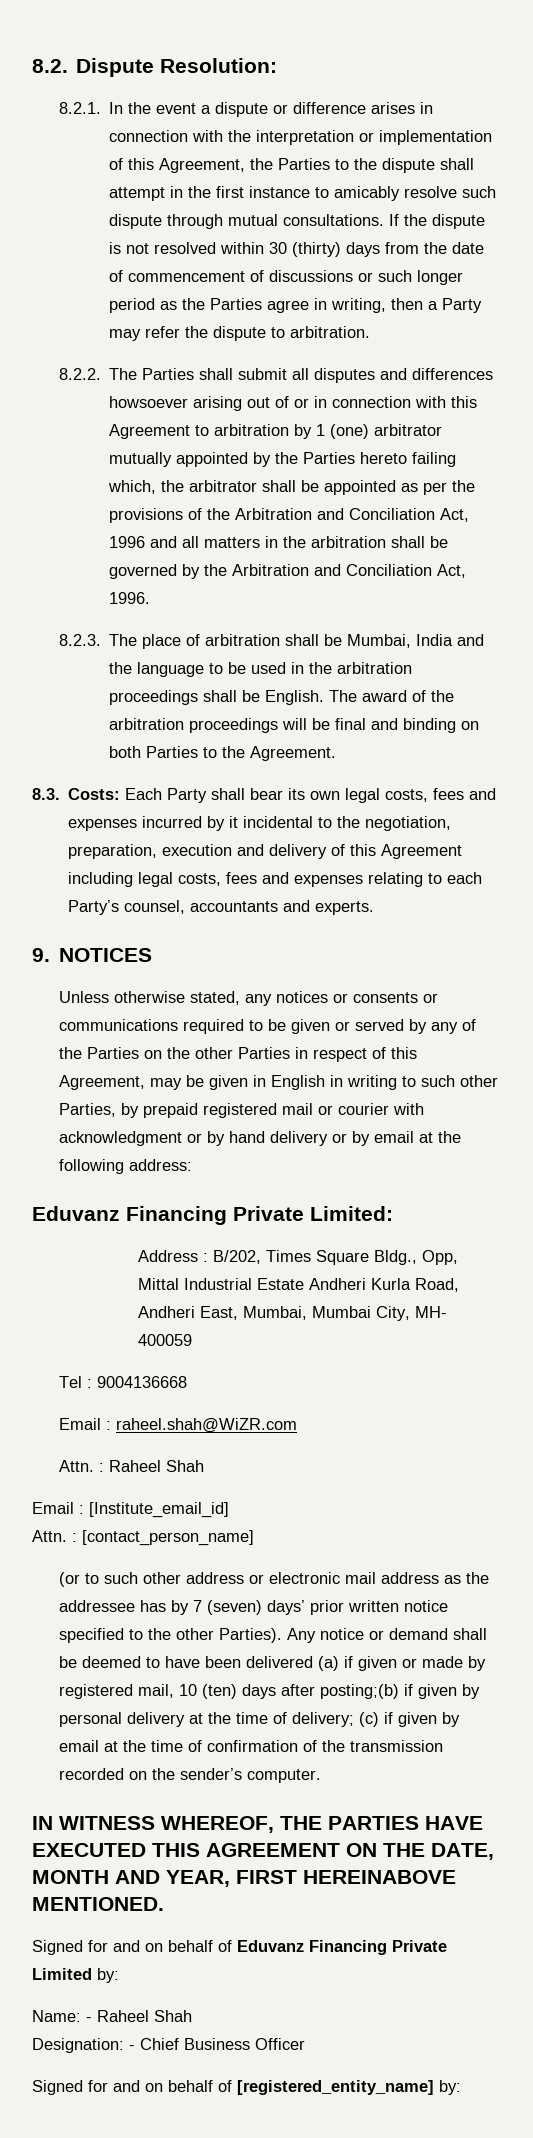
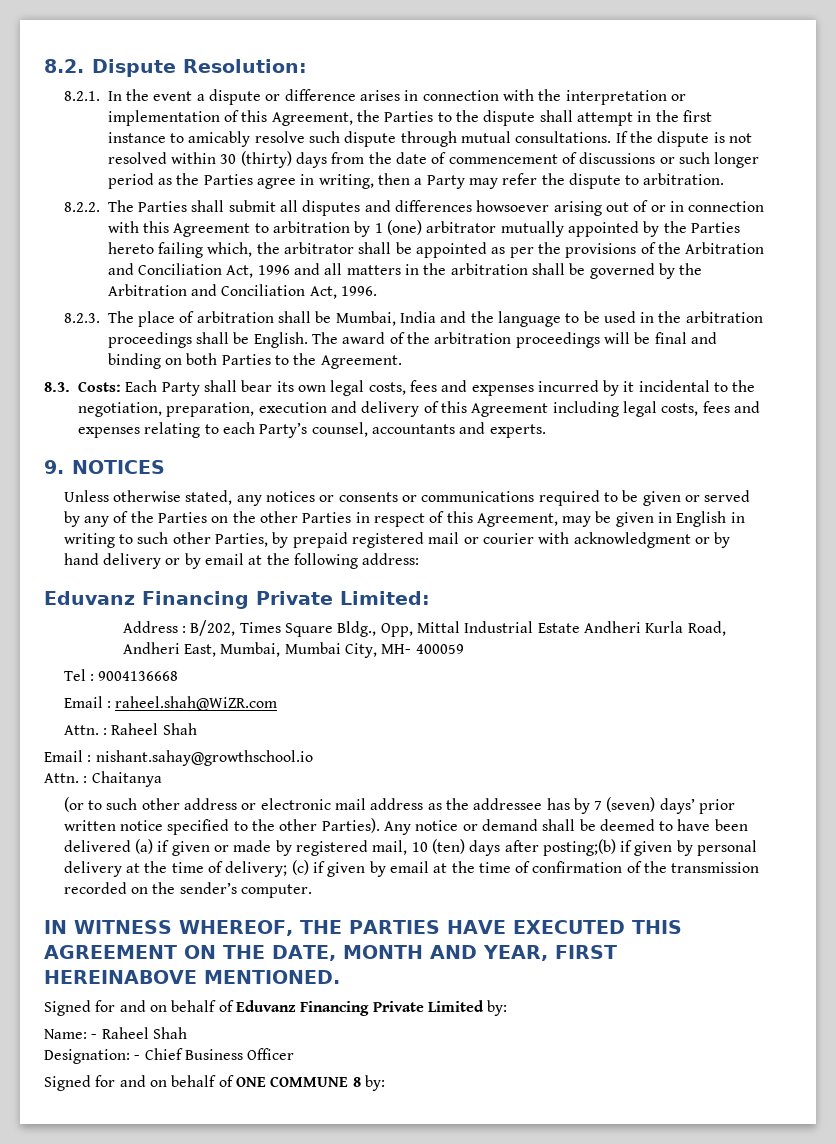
[89,1502,229,1518] [32,1530,254,1546] [Institute_email_id] // Attn. : [contact_person_name] -> [95,750,313,766] [44,771,162,787] nishant.sahay@growthschool.io // Attn. : Chaitanya
[237,2080,434,2095] [registered_entity_name] -> [235,1076,361,1087] ONE COMMUNE 8

